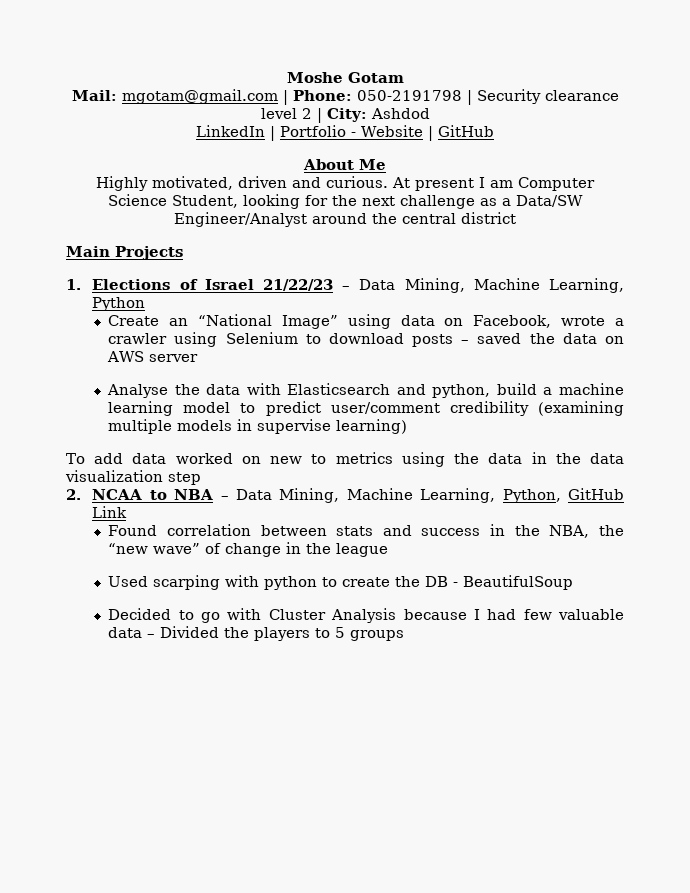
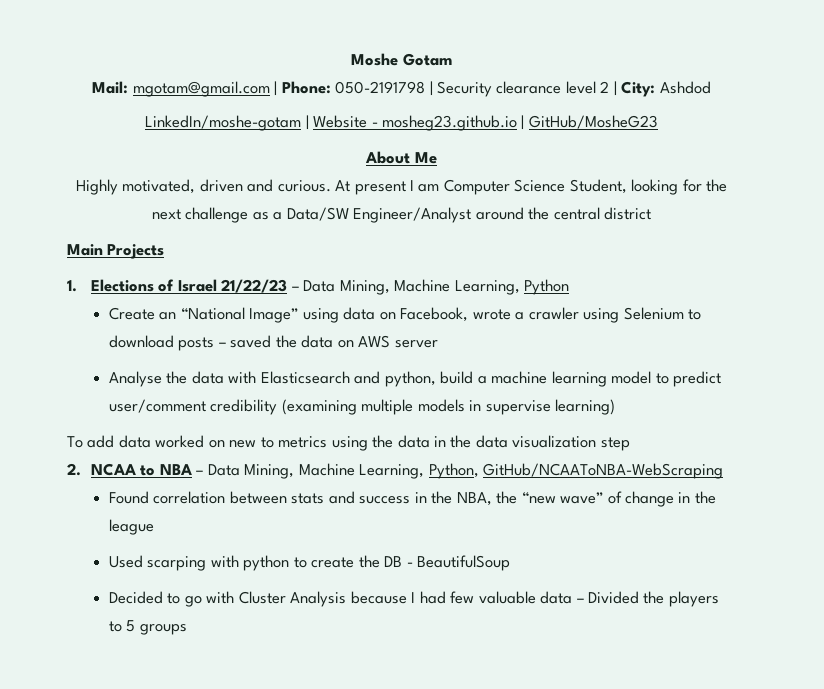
[196,125,494,141] LinkedIn | Portfolio - Website | GitHub -> [145,115,658,131] LinkedIn/moshe-gotam | Website - mosheg23.github.io | GitHub/MosheG23
[568,488,624,500] [92,506,128,518] GitHub Link -> [482,463,723,479] GitHub/NCAAToNBA-WebScraping

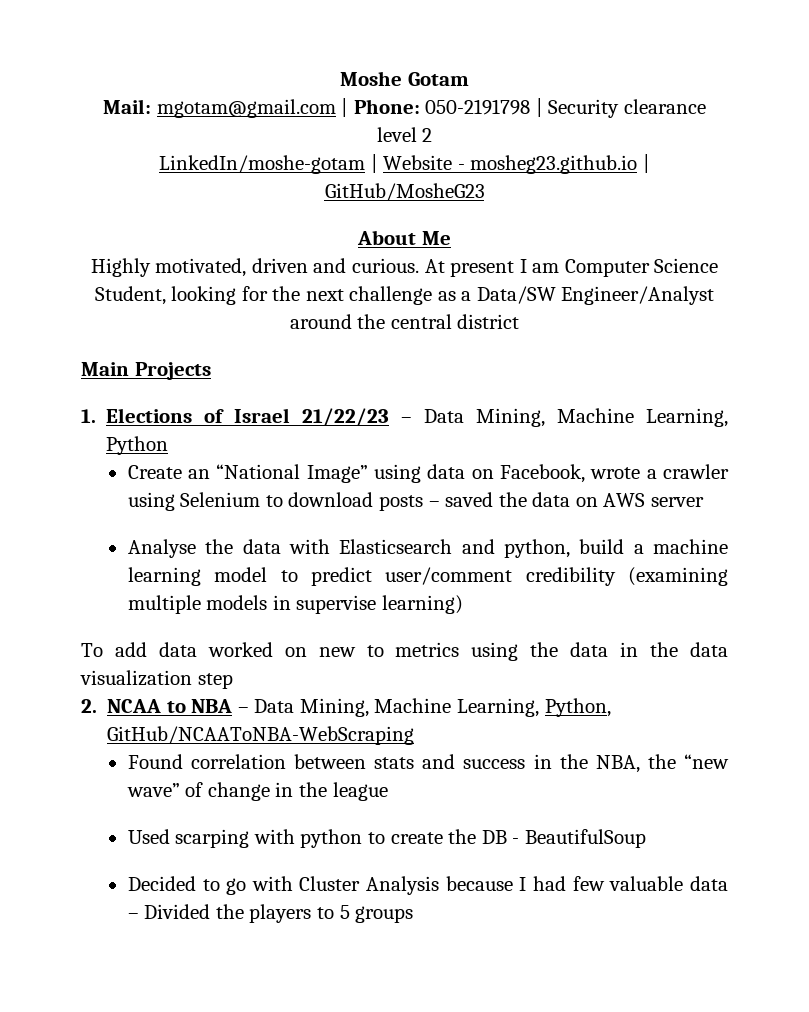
[613,81,711,97] | City: Ashdod -> (433, 135) none

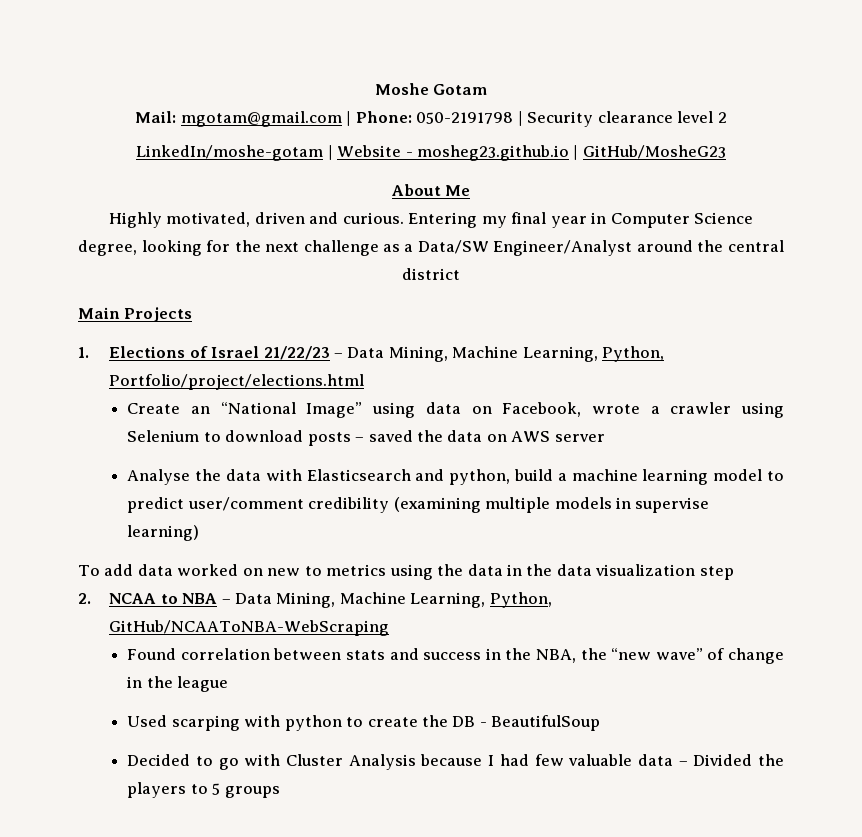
[424,259,560,277] At present I am -> [408,212,607,228] Entering my final year in
[94,286,166,305] Student, -> [78,240,138,256] degree,
[106,436,169,455] Python -> [602,346,665,362] [109,374,365,390] Python, Portfolio/project/elections.html

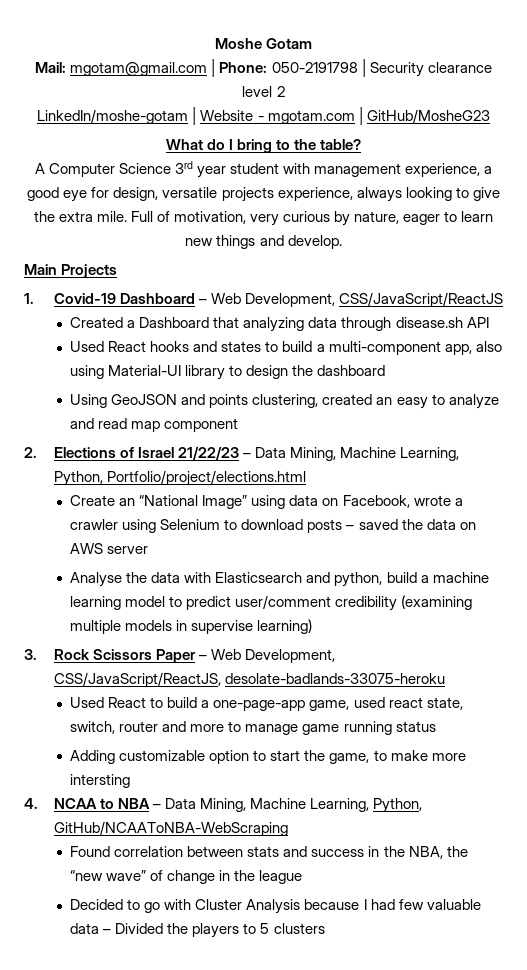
[416,145,569,161] mosheg23.github.io -> [267,110,355,124] mgotam.com
[391,184,471,196] [108,212,754,228] [78,240,784,256] [402,268,460,280] [78,307,193,322] [78,347,89,358] About Me // Highly motivated, driven and curious. Entering my final year in Computer Science degree, looking for the next challenge as a Data/SW Engineer/Analyst around the central district // Main Projects // 1. -> [165,139,362,153] [34,161,493,178] [27,187,500,202] [33,211,494,226] [185,235,342,249] [24,264,118,278] [24,292,503,307] [70,317,489,332] [70,341,502,355] [70,365,386,380] [70,394,499,409] [70,418,239,432] [24,447,37,458] What do I bring to the table? // A Computer Science 3rd year student with management experience, a good eye for design, versatile projects experience, always looking to give the extra mile. Full of motivation, very curious by nature, eager to learn new things and develop. // Main Projects // 1. Covid-19 Dashboard – Web Development, CSS/JavaScript/ReactJS // Created a Dashboard that analyzing data through disease.sh API // Used React hooks and states to build a multi-component app, also using Material-UI library to design the dashboard // Using GeoJSON and points clustering, created an easy to analyze and read map component // 2.
[78,564,734,580] [78,593,91,604] To add data worked on new to metrics using the data in the data visualization step // 2. -> [24,649,335,663] [53,672,445,687] [70,697,463,711] [70,721,436,735] [70,750,466,764] [70,774,131,788] [24,798,38,809] 3. Rock Scissors Paper – Web Development, CSS/JavaScript/ReactJS, desolate-badlands-33075-heroku // Used React to build a one-page-app game, used react state, switch, router and more to manage game running status // Adding customizable option to start the game, to make more intersting // 4.
[127,715,601,731] // Used scarping with python to create the DB - BeautifulSoup -> (303, 877) none
[224,786,280,798] groups -> [273,923,325,934] clusters

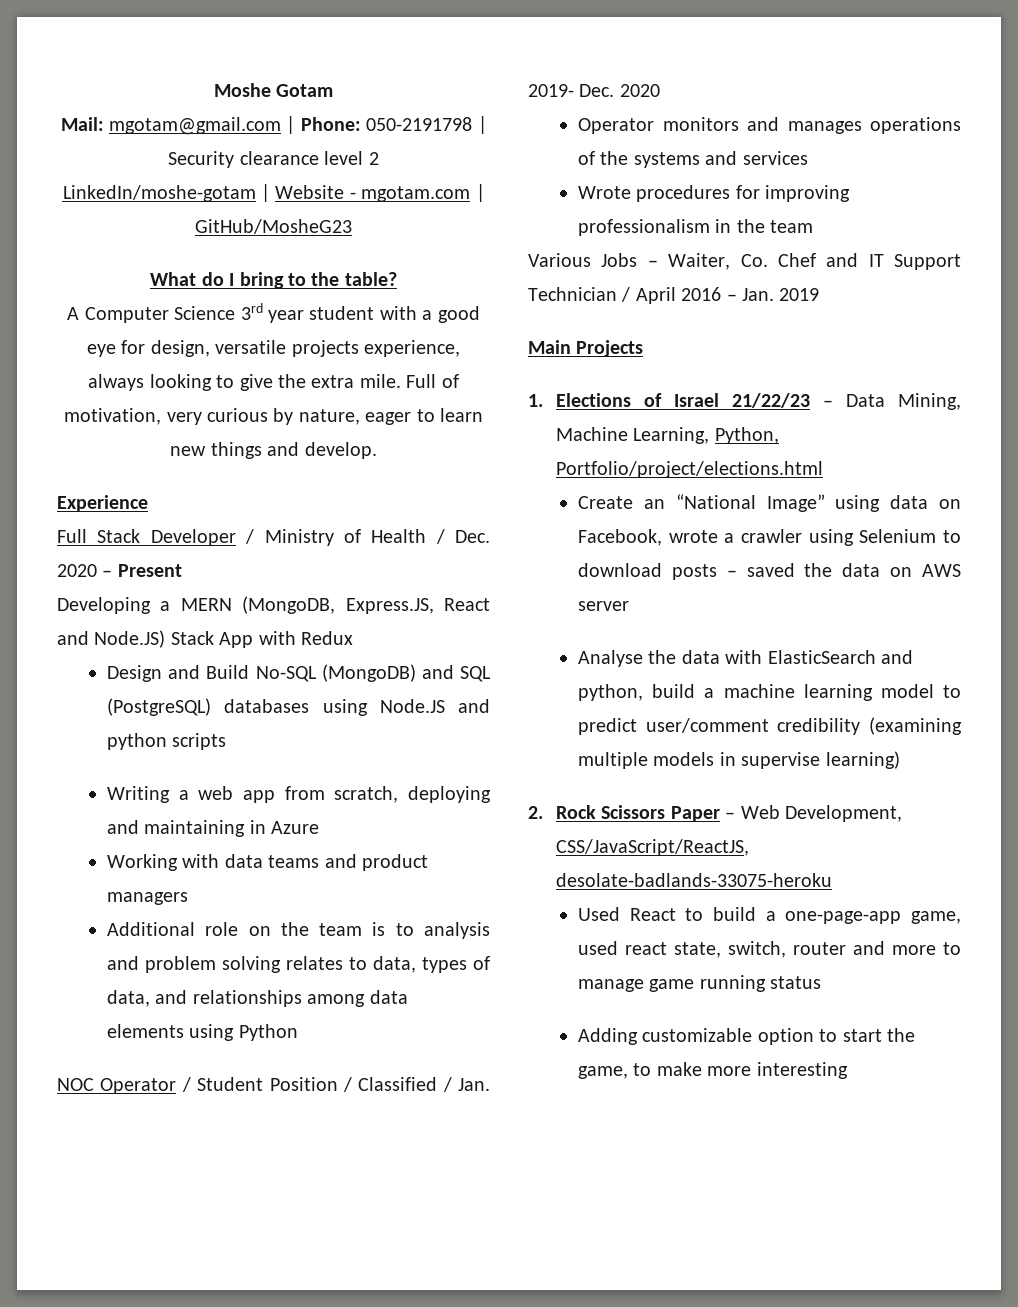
[314,163,481,177] management experience, -> (417, 313) none
[24,264,118,278] [24,292,503,307] [70,317,489,332] [70,341,502,355] [70,365,386,380] [70,394,499,409] [70,418,239,432] [24,447,37,458] Main Projects // 1. Covid-19 Dashboard – Web Development, CSS/JavaScript/ReactJS // Created a Dashboard that analyzing data through disease.sh API // Used React hooks and states to build a multi-component app, also using Material-UI library to design the dashboard // Using GeoJSON and points clustering, created an easy to analyze and read map component // 2. -> [57,495,148,512] [57,529,490,546] [57,564,182,577] [57,596,490,614] [57,630,353,648] [107,664,491,682] [107,698,490,716] [107,733,227,750] [107,786,491,803] [107,820,320,837] [107,854,429,871] [107,892,189,905] [107,922,490,939] [107,956,490,973] [107,990,408,1007] [107,1024,298,1041] [57,1077,490,1094] [528,84,660,97] [578,117,961,134] [578,151,808,168] [578,185,851,202] [578,219,814,236] [528,253,961,270] [528,287,820,304] [528,340,644,357] [528,394,543,407] Experience // Full Stack Developer / Ministry of Health / Dec. 2020 – Present // Developing a MERN (MongoDB, Express.JS, React and Node.JS) Stack App with Redux // Design and Build No-SQL (MongoDB) and SQL (PostgreSQL) databases using Node.JS and python scripts // Writing a web app from scratch, deploying and maintaining in Azure // Working with data teams and product managers // Additional role on the team is to analysis and problem solving relates to data, types of data, and relationships among data elements using Python // NOC Operator / Student Position / Classified / Jan. 2019- Dec. 2020 // Operator monitors and manages operations of the systems and services // Wrote procedures for improving professionalism in the team // Various Jobs – Waiter, Co. Chef and IT Support Technician / April 2016 – Jan. 2019 // Main Projects // 1.
[215,572,303,583] Elasticsearch -> [767,650,876,664] ElasticSearch
[24,649,37,660] 3. -> [528,806,543,819] 2.
[70,774,131,788] [24,798,423,813] [53,821,288,836] [70,846,468,859] [70,870,303,884] [70,899,481,914] [70,923,325,938] intersting // 4. NCAA to NBA – Data Mining, Machine Learning, Python, GitHub/NCAAToNBA-WebScraping // Found correlation between stats and success in the NBA, the “new wave” of change in the league // Decided to go with Cluster Analysis because I had few valuable data – Divided the players to 5 clusters -> [756,1062,848,1079] interesting

